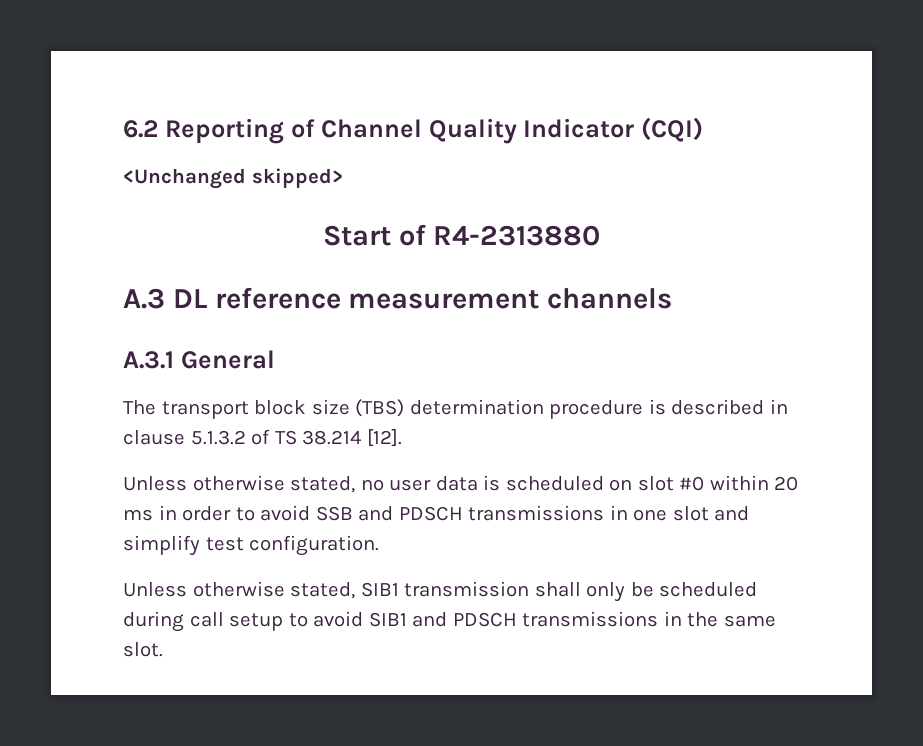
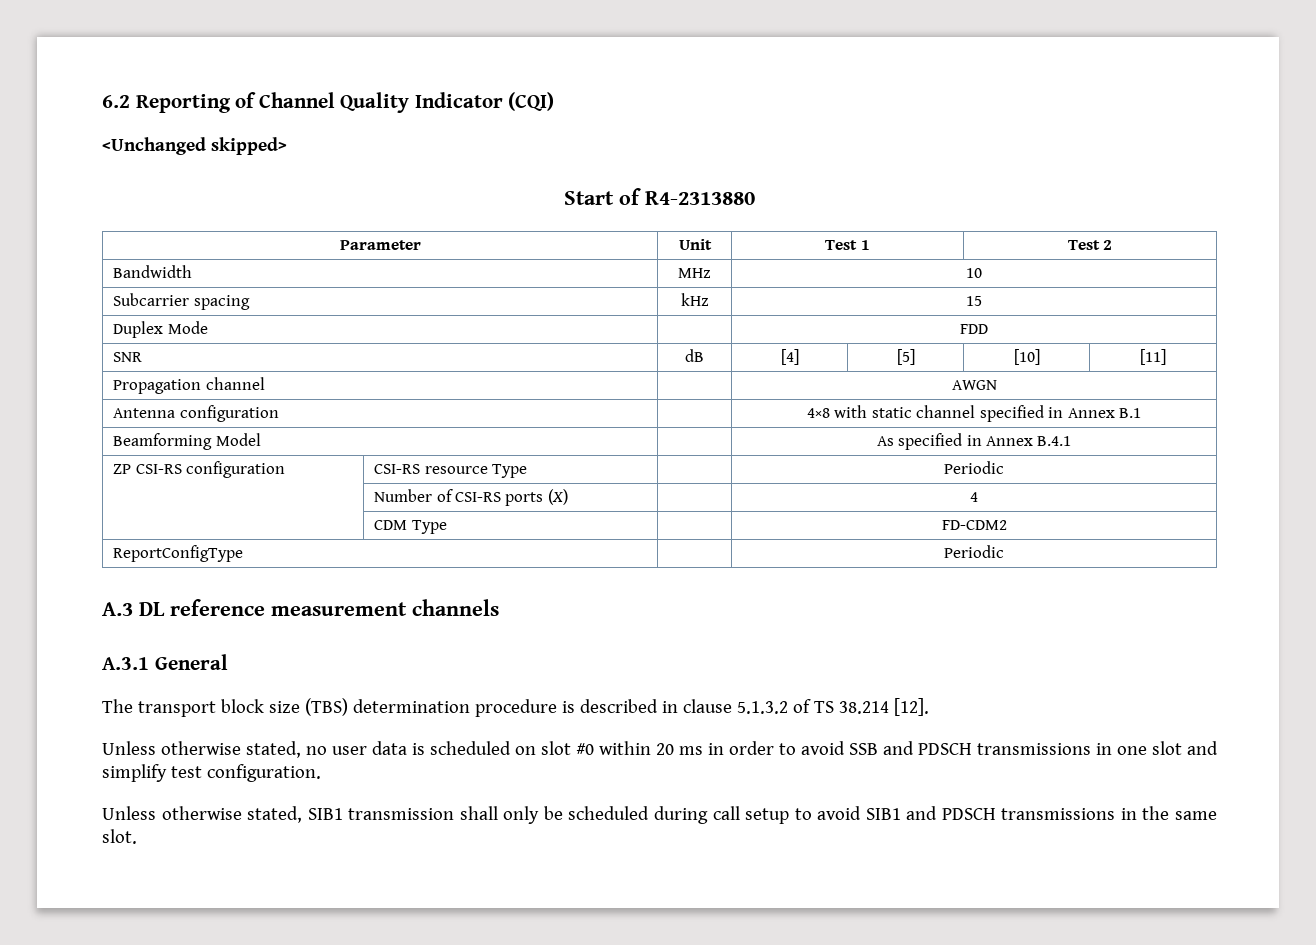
(601, 235) none -> [339,240,421,250] [678,239,712,250] [825,240,870,250] [1067,240,1113,250] [113,265,193,278] [678,268,711,278] [966,268,982,278] [113,293,250,310] [680,293,709,306] [966,296,982,306] [113,321,208,338] [960,324,988,334] [113,352,143,362] [685,349,704,362] [780,349,799,365] [896,349,915,365] [1013,349,1040,365] [1140,349,1166,365] [113,377,265,394] [951,380,997,390] [113,405,279,422] [806,405,1142,422] [113,433,261,450] [876,433,1072,450] [113,461,285,478] [374,464,527,478] [944,461,1004,474] [374,489,568,506] [970,492,978,502] [374,520,447,534] [941,520,1007,530] [113,545,244,562] [944,545,1004,558] // Parameter | Unit | Test 1 | Test 2 // Bandwidth | MHz | 10 // Subcarrier spacing | kHz | 15 // Duplex Mode | | FDD // SNR | dB | [4] | [5] | [10] | [11] // Propagation channel | | AWGN // Antenna configuration | | 4×8 with static channel specified in Annex B.1 // Beamforming Model | | As specified in Annex B.4.1 // ZP CSI-RS configuration | CSI-RS resource Type | | Periodic // | Number of CSI-RS ports (X) | | 4 // | CDM Type | | FD-CDM2 // ReportConfigType | | Periodic

